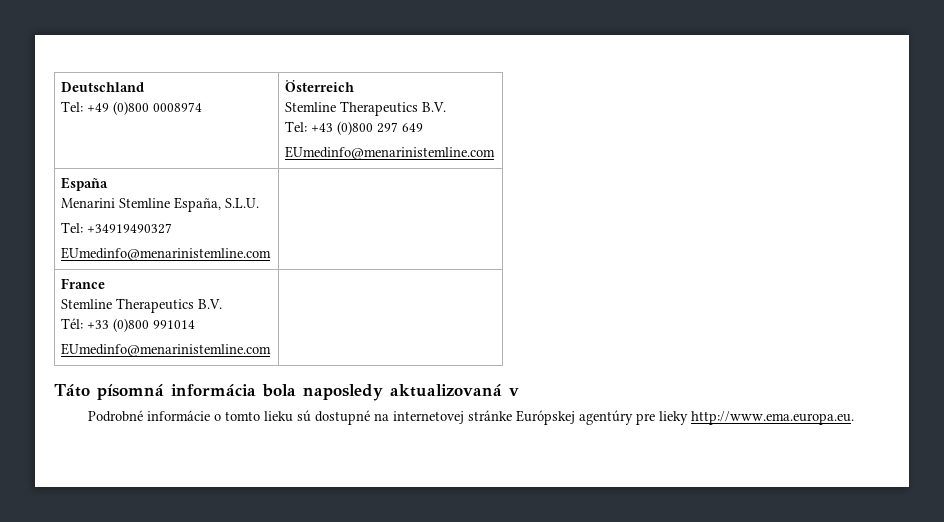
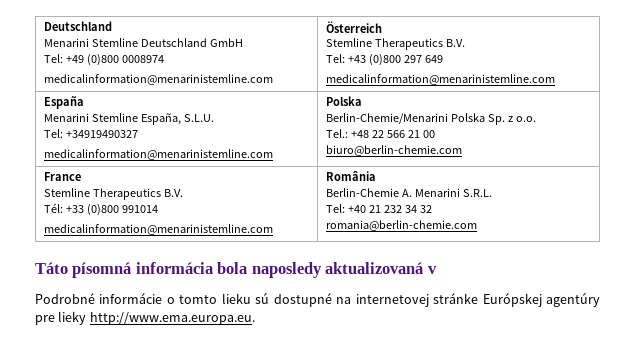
[61,82,145,92] Deutschland -> [44,21,113,31] [44,38,244,47] Deutschland // Menarini Stemline Deutschland GmbH
(203, 107) none -> [44,74,274,85] // medicalinformation@menarinistemline.com
[285,146,496,160] EUmedinfo@menarinistemline.com -> [326,74,556,85] medicalinformation@menarinistemline.com
[61,247,272,261] EUmedinfo@menarinistemline.com | -> [44,149,274,160] [326,96,363,106] [326,113,537,125] [326,129,436,138] [326,145,463,156] medicalinformation@menarinistemline.com | Polska // Berlin-Chemie/Menarini Polska Sp. z o.o. // Tel.: +48 22 566 21 00 // biuro@berlin-chemie.com
[61,343,272,357] EUmedinfo@menarinistemline.com | -> [44,224,274,235] [326,171,377,181] [326,188,493,197] [326,204,433,213] [326,220,478,231] medicalinformation@menarinistemline.com | România // Berlin-Chemie A. Menarini S.R.L. // Tel: +40 21 232 34 32 // romania@berlin-chemie.com

